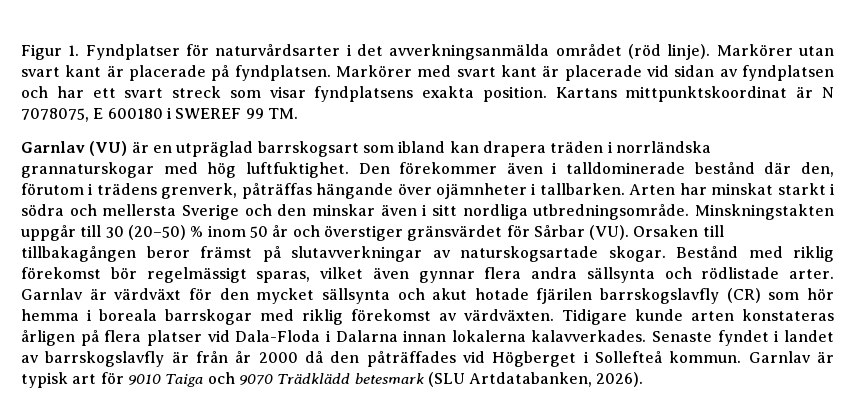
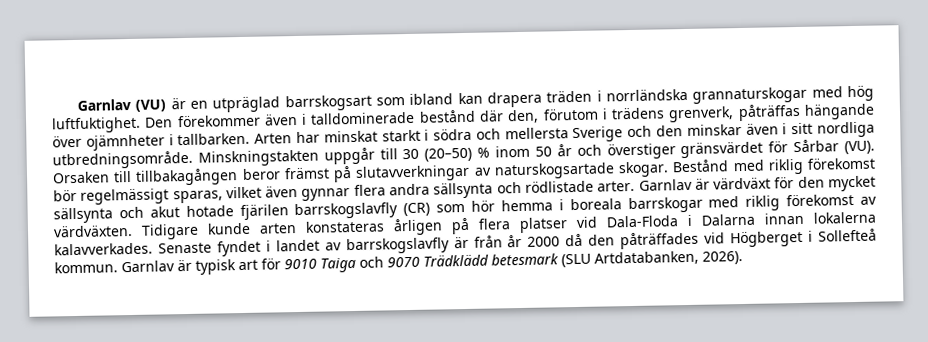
[21,44,835,60] [21,65,835,81] [21,86,834,102] [21,107,298,122] Figur 1. Fyndplatser för naturvårdsarter i det avverkningsanmälda området (röd linje). Markörer utan svart kant är placerade på fyndplatsen. Markörer med svart kant är placerade vid sidan av fyndplatsen och har ett svart streck som visar fyndplatsens exakta position. Kartans mittpunktskoordinat är N 7078075, E 600180 i SWEREF 99 TM. // -> (77, 104) none

